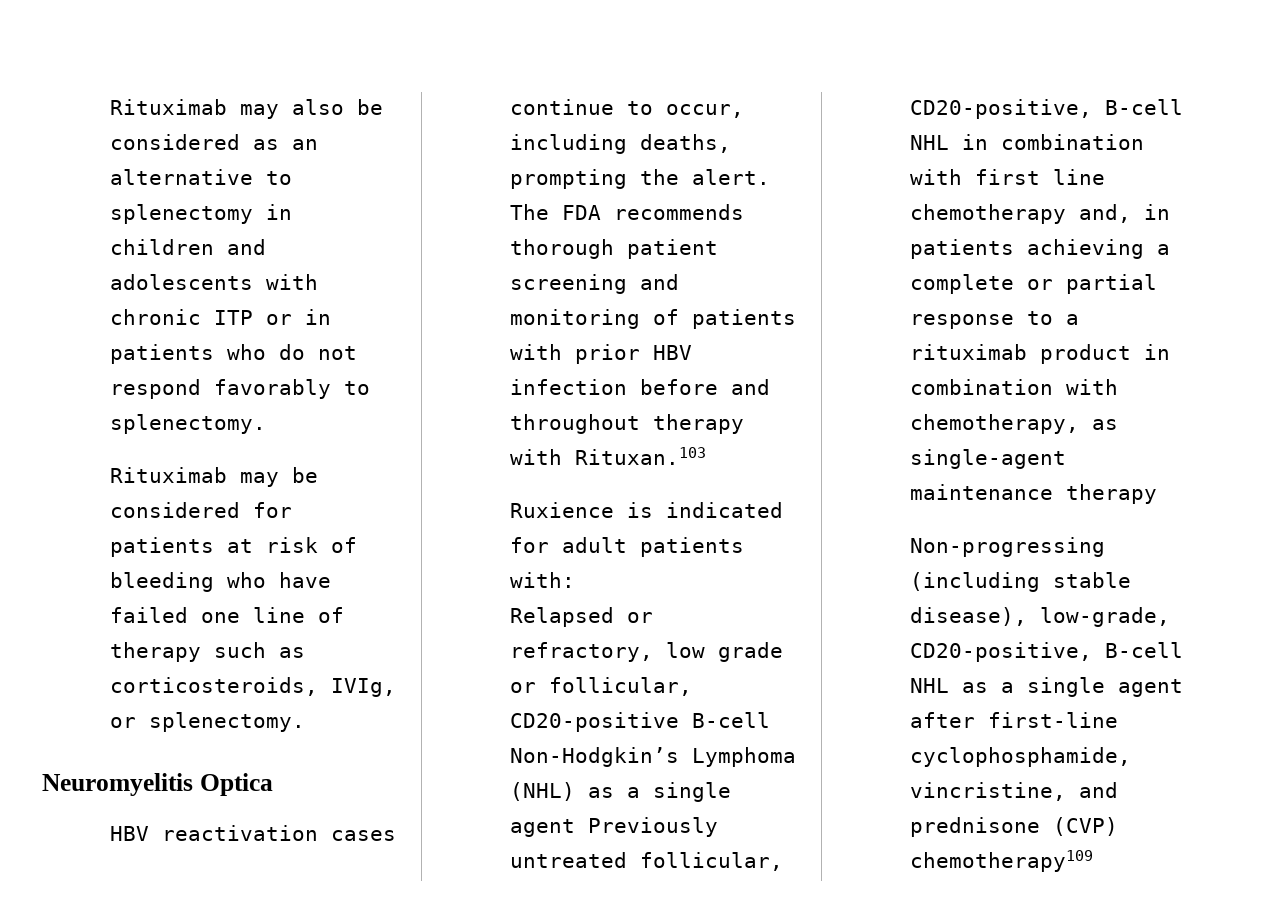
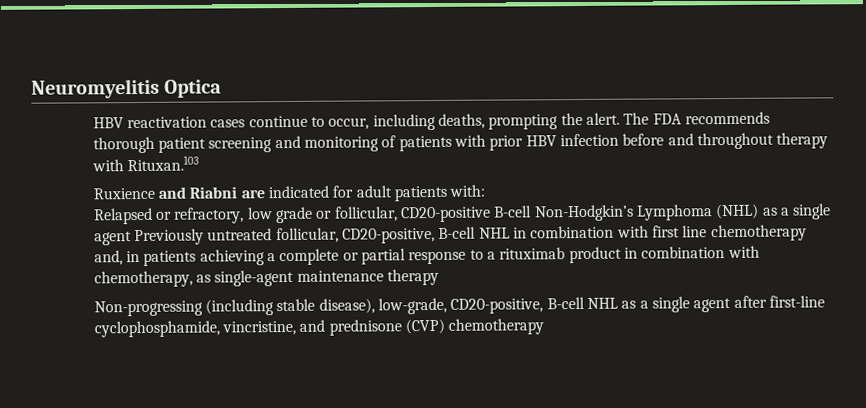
[109,99,383,119] [109,134,318,150] [109,169,292,185] [109,204,292,224] [109,239,266,255] [109,274,318,290] [109,309,331,325] [109,344,357,364] [109,379,370,399] [109,414,266,434] [109,467,318,487] [109,502,292,518] [109,537,357,557] [109,572,331,592] [109,607,344,623] [109,642,305,662] [109,677,396,697] [109,712,305,732] Rituximab may also be considered as an alternative to splenectomy in children and adolescents with chronic ITP or in patients who do not respond favorably to splenectomy. // Rituximab may be considered for patients at risk of bleeding who have failed one line of therapy such as corticosteroids, IVIg, or splenectomy. // -> (31, 88) none
[626,502,653,518] is -> [158,186,265,199] and Riabni are
[909,850,1093,872] chemotherapy109 -> [448,318,545,335] chemotherapy

